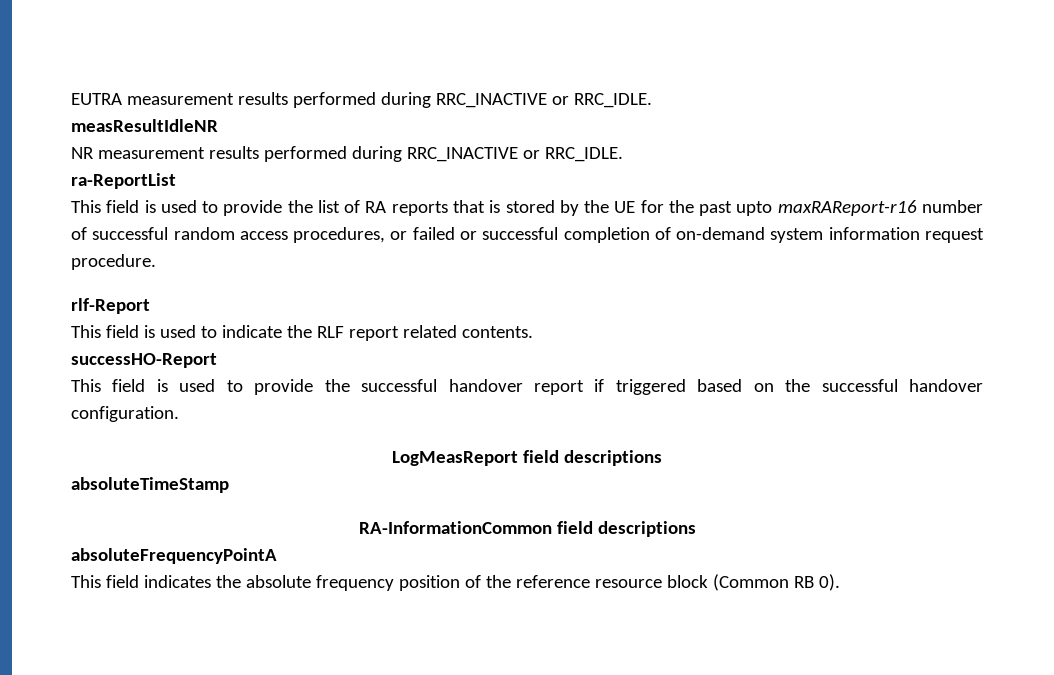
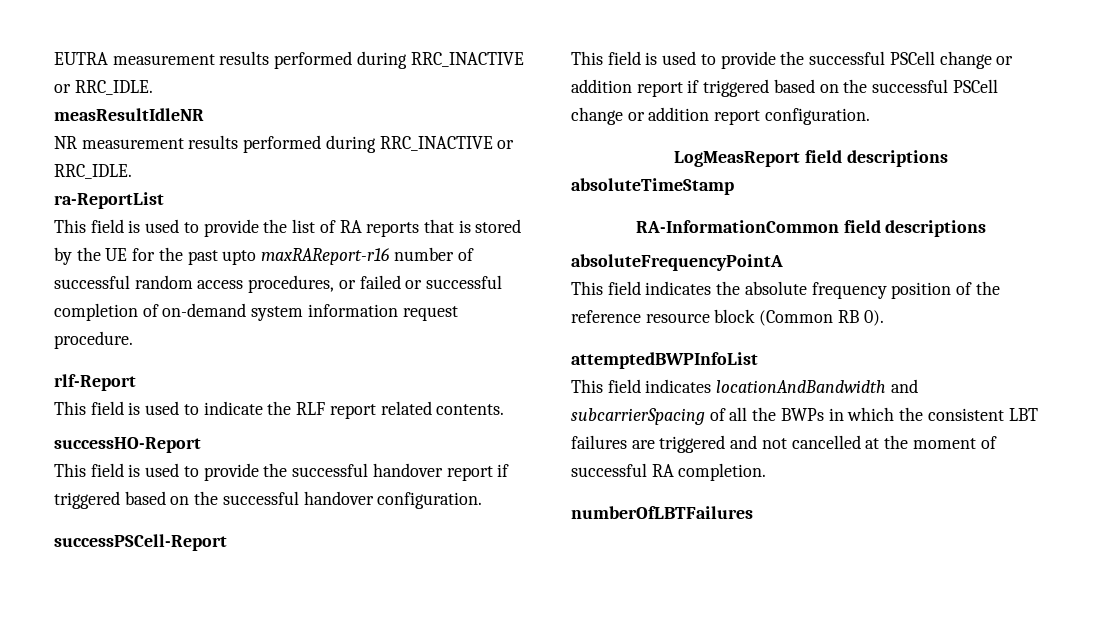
(179, 414) none -> [54,534,227,551] [571,51,1014,69] [571,79,998,97] [571,107,870,125] // successPSCell-Report // This field is used to provide the successful PSCell change or addition report if triggered based on the successful PSCell change or addition report configuration.
(840, 582) none -> [571,352,758,369] [571,379,918,393] [571,407,1038,425] [571,435,997,453] [571,463,767,481] [571,506,753,519] // attemptedBWPInfoList // This field indicates locationAndBandwidth and subcarrierSpacing of all the BWPs in which the consistent LBT failures are triggered and not cancelled at the moment of successful RA completion. // numberOfLBTFailures

